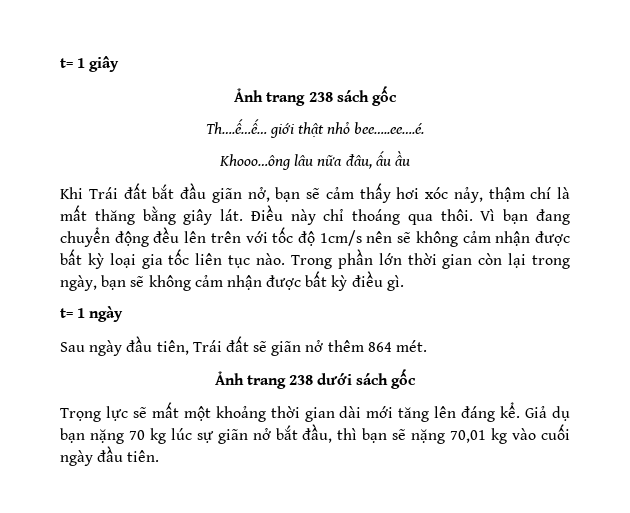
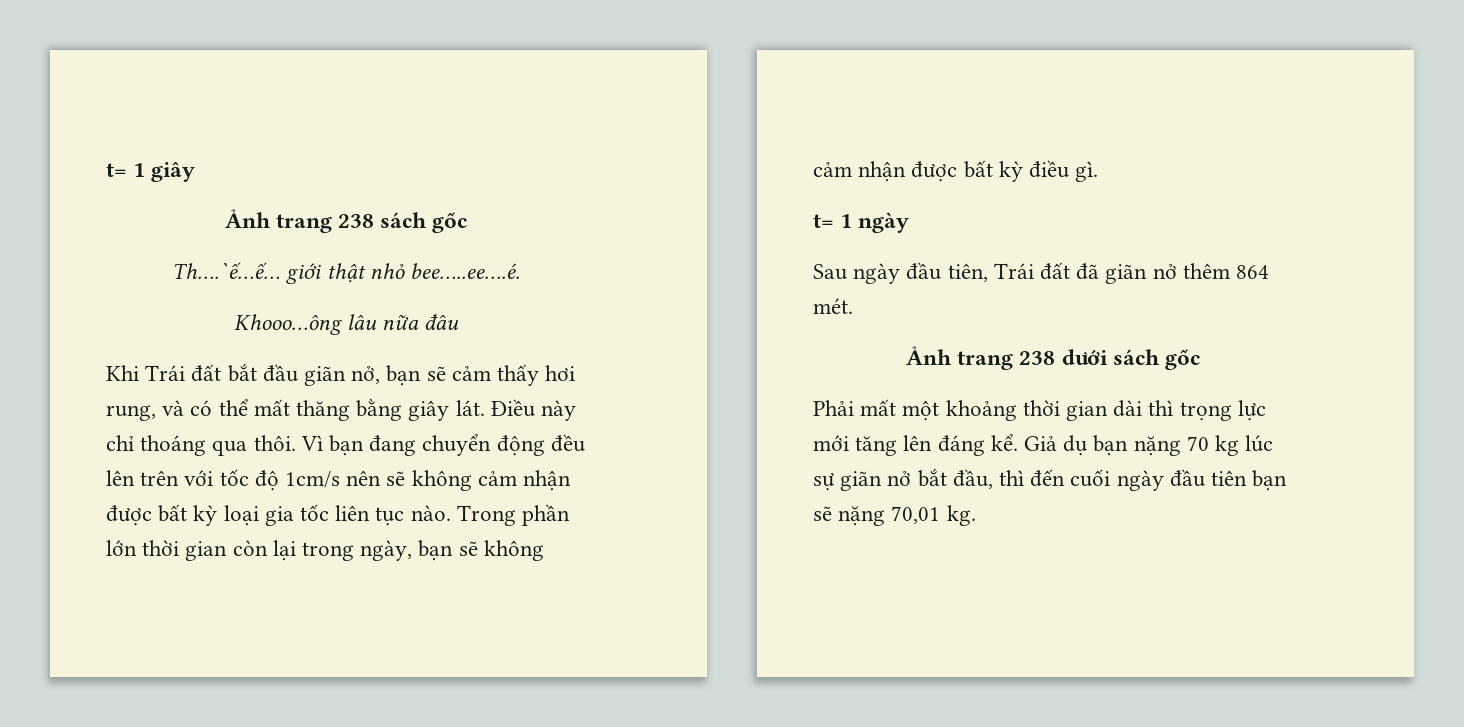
[205,119,267,134] Th….ế…ế… -> [172,262,281,279] Th….`ế…ế…
[345,151,410,169] đâu, ấu ầu -> [424,314,460,330] đâu
[425,187,570,203] xóc nảy, thậm chí là -> [106,399,248,421] rung, và có thể
[253,341,268,352] sẽ -> [1076,263,1100,280] đã
[60,406,147,422] Trọng lực sẽ -> [813,400,854,416] Phải
(362, 412) none -> [1148,400,1266,421] thì trọng lực
[362,424,570,444] [60,446,160,466] bạn sẽ nặng 70,01 kg vào cuối ngày đầu tiên. -> [1030,469,1288,491] [813,505,976,526] đến cuối ngày đầu tiên bạn sẽ nặng 70,01 kg.

